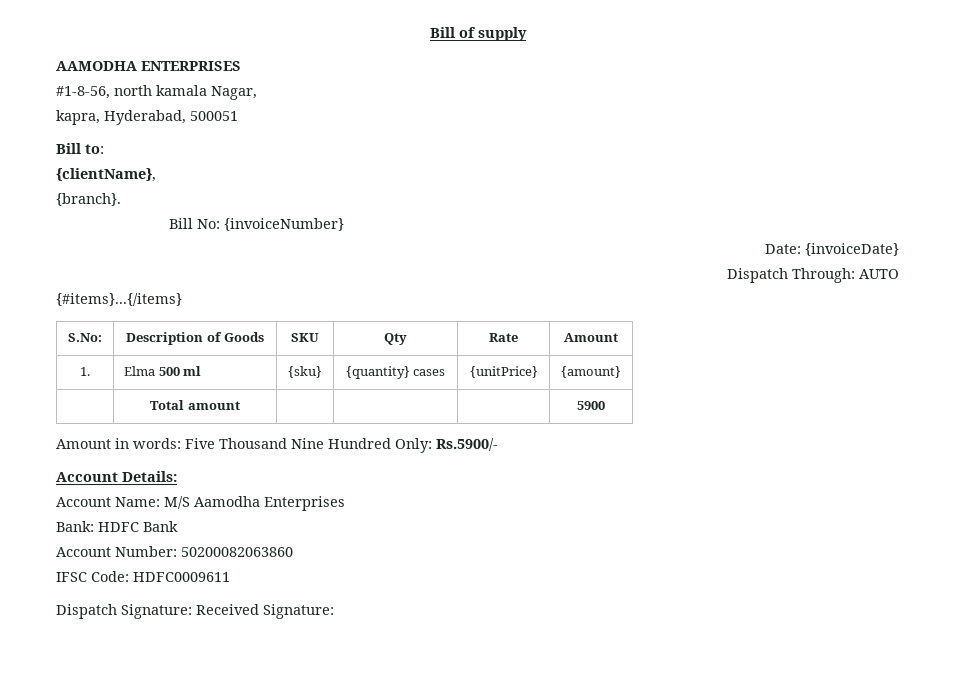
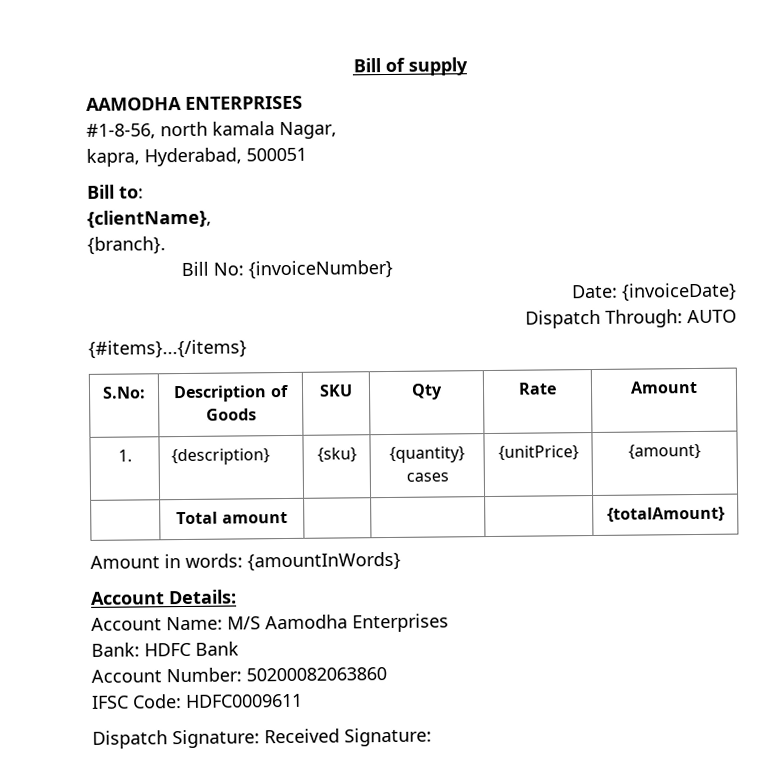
[124,366,202,376] Elma 500 ml -> [171,448,271,466] {description}
[577,401,605,410] 5900 -> [606,506,726,522] {totalAmount}
[185,438,498,453] Five Thousand Nine Hundred Only: Rs.5900/- -> [247,551,401,572] {amountInWords}

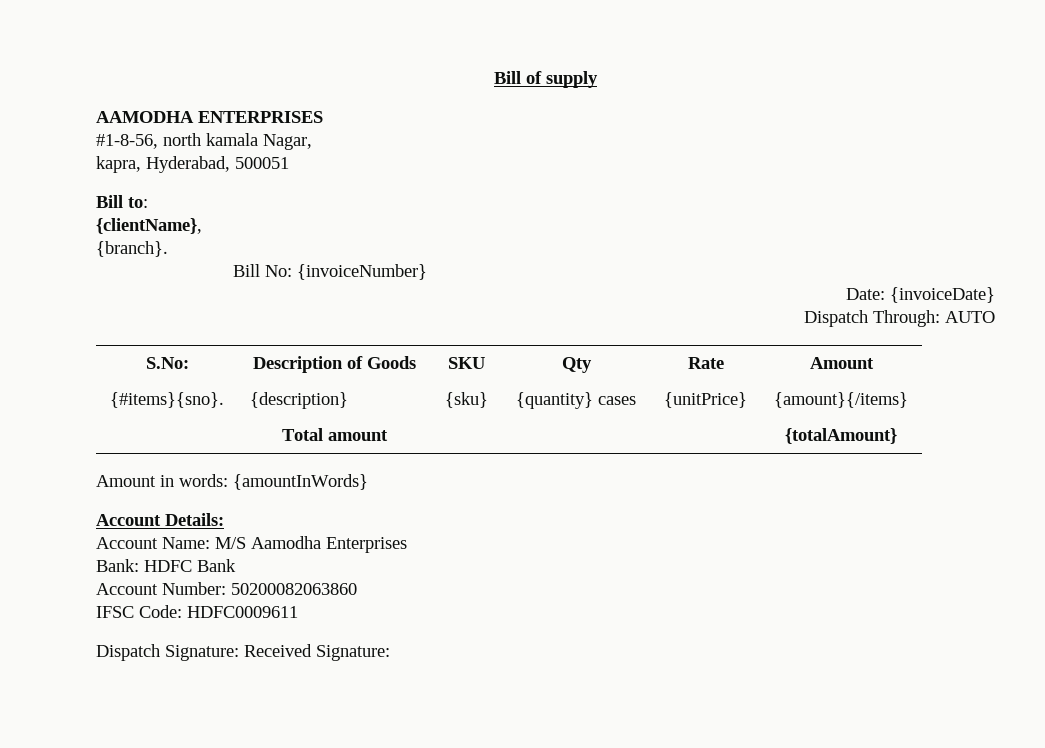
[88,339,247,359] // {#items}...{/items} -> (995, 317) none
[117,449,132,462] 1. -> [110,392,224,408] {#items}{sno}.
[628,443,701,460] {amount} -> [774,392,908,408] {amount}{/items}

